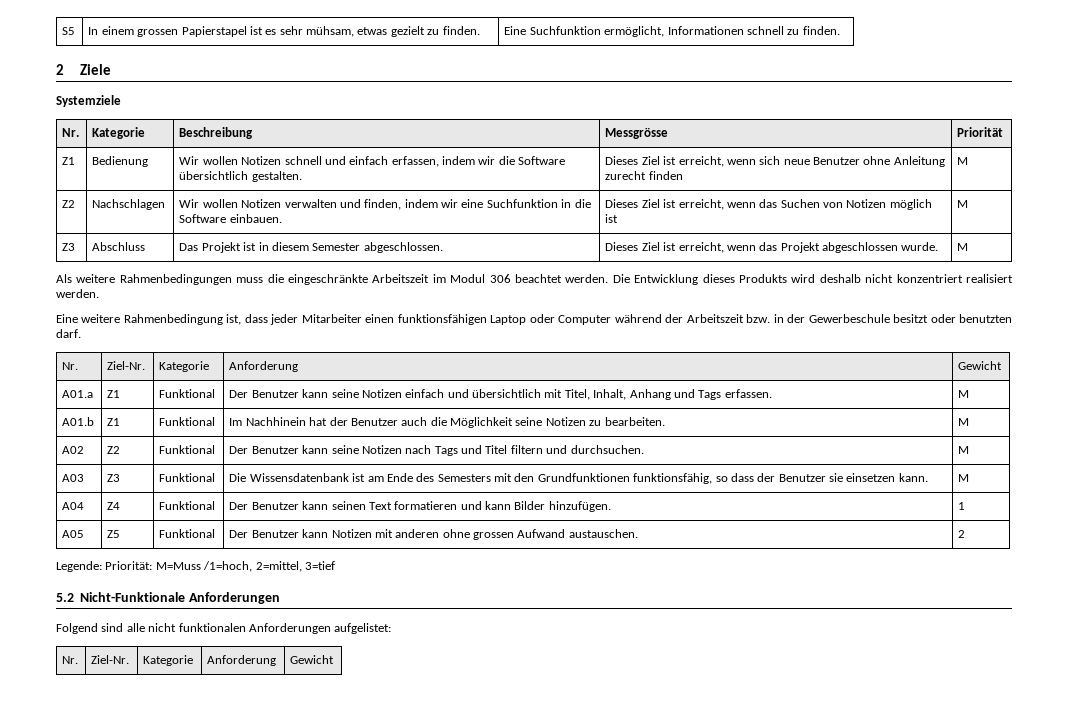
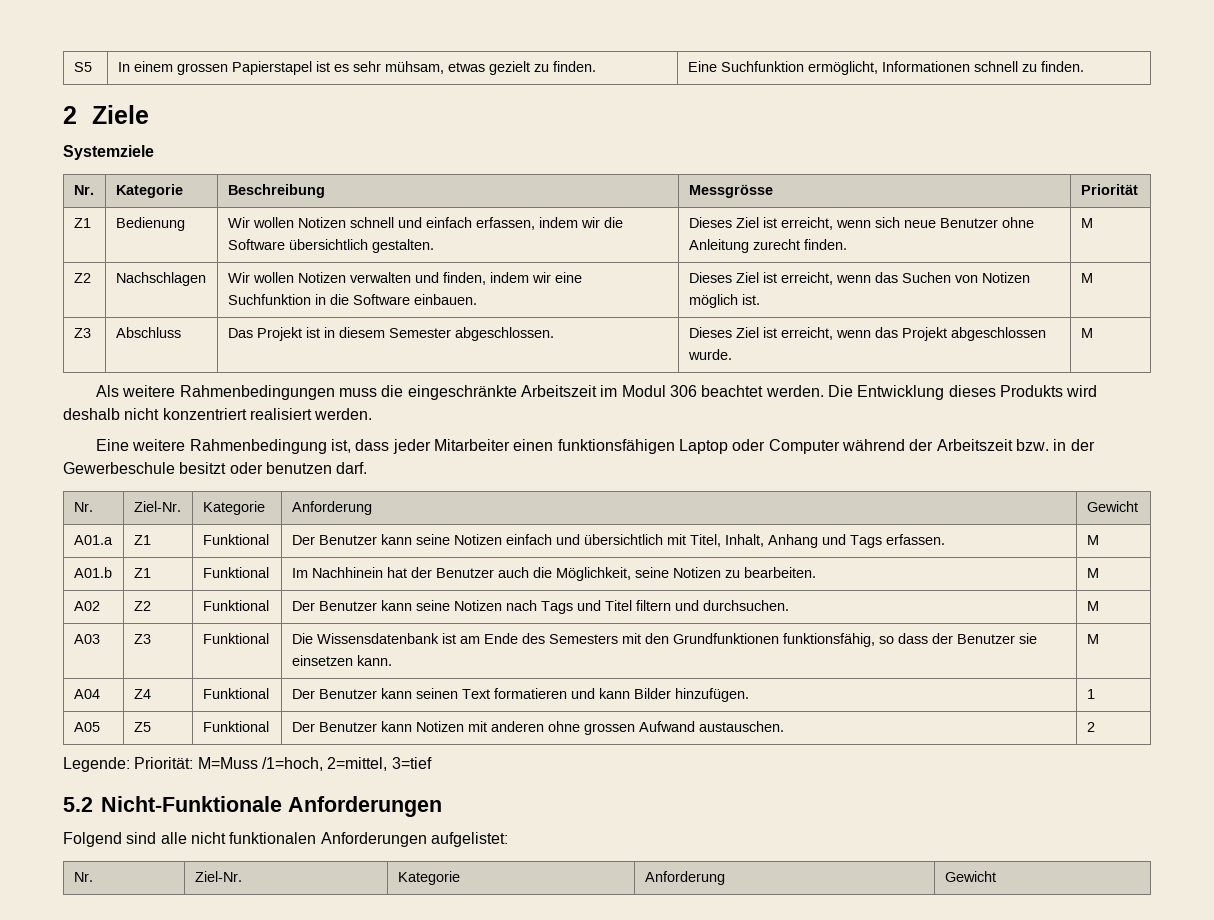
[648,171,683,180] finden -> [803,239,847,250] finden.
[605,214,619,223] ist -> [741,294,760,305] ist.
[959,314,1013,323] benutzten -> [265,462,332,474] benutzen
[450,417,514,428] Möglichkeit -> [555,567,631,581] Möglichkeit,

